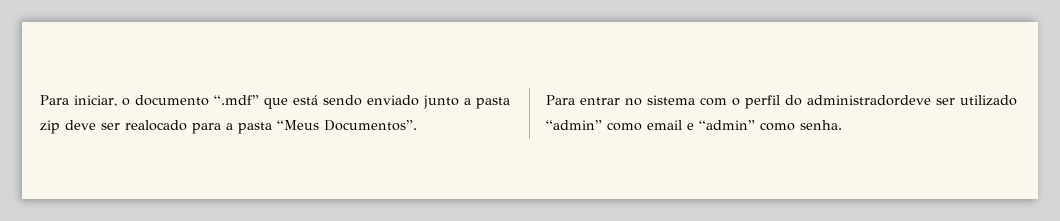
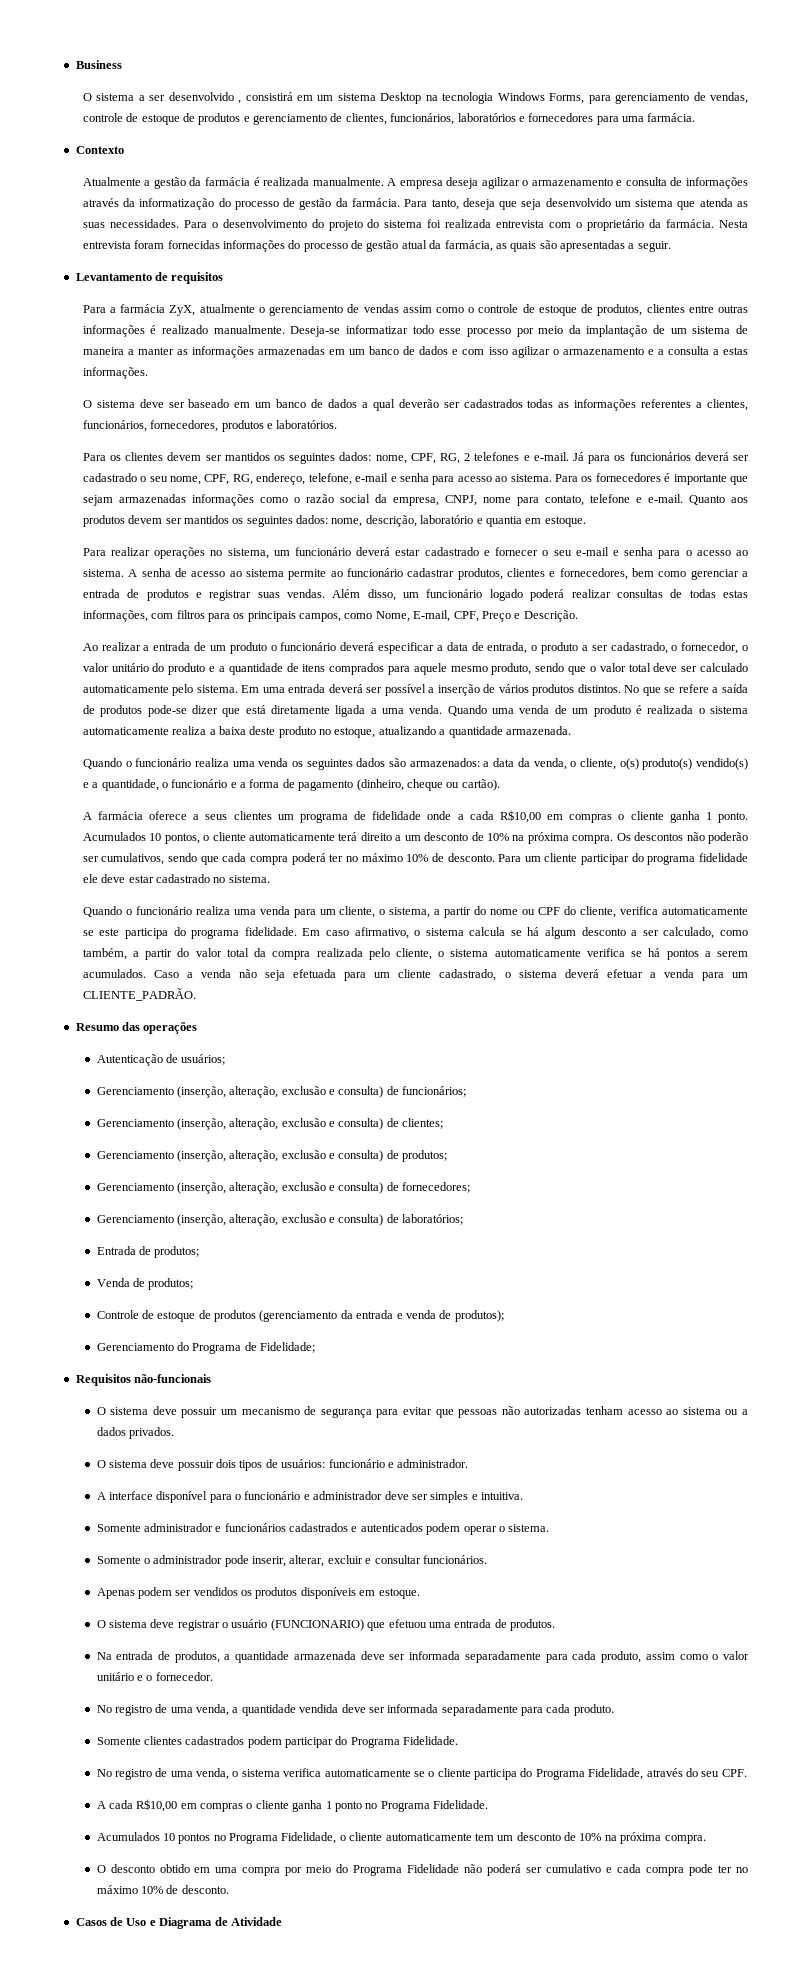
[40,95,510,109] [40,120,417,134] [546,95,1017,109] [546,120,842,131] Para iniciar, o documento “.mdf” que está sendo enviado junto a pasta zip deve ser realocado para a pasta “Meus Documentos”. // Para entrar no sistema com o perfil do administradordeve ser utilizado “admin” como email e “admin” como senha. -> [75,60,122,69] [82,92,749,104] [82,113,696,125] [75,146,124,154] [82,177,748,189] [82,198,748,210] [82,219,748,231] [82,240,671,252] [75,272,224,284] [82,304,749,316] [82,325,749,337] [82,346,748,358] [82,367,148,379] [82,399,748,411] [82,420,338,432] [82,452,750,464] [82,473,748,485] [82,494,748,506] [82,515,586,527] [82,547,748,559] [82,568,749,580] [82,589,748,601] [82,610,578,622] [82,642,748,654] [82,663,749,675] [82,684,749,696] [82,705,749,717] [82,726,571,738] [82,758,749,770] [82,779,500,791] [82,810,748,823] [82,832,749,844] [82,853,749,865] [82,874,270,883] [82,906,748,918] [82,927,748,939] [82,948,749,960] [82,969,748,981] [82,988,196,1001] [75,1022,198,1034] [96,1054,226,1066] [96,1086,467,1098] [96,1118,444,1130] [96,1150,448,1162] [96,1182,471,1194] [96,1214,464,1226] [96,1246,200,1258] [96,1278,194,1290] [96,1310,504,1322] [96,1342,316,1354] [75,1374,212,1386] [96,1406,749,1418] [96,1427,174,1439] [96,1459,469,1471] [96,1491,524,1503] [96,1523,550,1535] [96,1555,487,1567] [96,1587,420,1599] [96,1619,556,1631] [96,1651,749,1663] [96,1672,213,1681] [96,1704,614,1716] [96,1736,459,1748] [96,1768,747,1780] [96,1799,489,1812] [96,1832,706,1844] [96,1864,748,1876] [96,1885,229,1894] [75,1917,282,1929] Business // O sistema a ser desenvolvido , consistirá em um sistema Desktop na tecnologia Windows Forms, para gerenciamento de vendas, controle de estoque de produtos e gerenciamento de clientes, funcionários, laboratórios e fornecedores para uma farmácia. // Contexto // Atualmente a gestão da farmácia é realizada manualmente. A empresa deseja agilizar o armazenamento e consulta de informações através da informatização do processo de gestão da farmácia. Para tanto, deseja que seja desenvolvido um sistema que atenda as suas necessidades. Para o desenvolvimento do projeto do sistema foi realizada entrevista com o proprietário da farmácia. Nesta entrevista foram fornecidas informações do processo de gestão atual da farmácia, as quais são apresentadas a seguir. // Levantamento de requisitos // Para a farmácia ZyX, atualmente o gerenciamento de vendas assim como o controle de estoque de produtos, clientes entre outras informações é realizado manualmente. Deseja-se informatizar todo esse processo por meio da implantação de um sistema de maneira a manter as informações armazenadas em um banco de dados e com isso agilizar o armazenamento e a consulta a estas informações. // O sistema deve ser baseado em um banco de dados a qual deverão ser cadastrados todas as informações referentes a clientes, funcionários, fornecedores, produtos e laboratórios. // Para os clientes devem ser mantidos os seguintes dados: nome, CPF, RG, 2 telefones e e-mail. Já para os funcionários deverá ser cadastrado o seu nome, CPF, RG, endereço, telefone, e-mail e senha para acesso ao sistema. Para os fornecedores é importante que sejam armazenadas informações como o razão social da empresa, CNPJ, nome para contato, telefone e e-mail. Quanto aos produtos devem ser mantidos os seguintes dados: nome, descrição, laboratório e quantia em estoque. // Para realizar operações no sistema, um funcionário deverá estar cadastrado e fornecer o seu e-mail e senha para o acesso ao sistema. A senha de acesso ao sistema permite ao funcionário cadastrar produtos, clientes e fornecedores, bem como gerenciar a entrada de produtos e registrar suas vendas. Além disso, um funcionário logado poderá realizar consultas de todas estas informações, com filtros para os principais campos, como Nome, E-mail, CPF, Preço e Descrição. // Ao realizar a entrada de um produto o funcionário deverá especificar a data de entrada, o produto a ser cadastrado, o fornecedor, o valor unitário do produto e a quantidade de itens comprados para aquele mesmo produto, sendo que o valor total deve ser calculado automaticamente pelo sistema. Em uma entrada deverá ser possível a inserção de vários produtos distintos. No que se refere a saída de produtos pode-se dizer que está diretamente ligada a uma venda. Quando uma venda de um produto é realizada o sistema automaticamente realiza a baixa deste produto no estoque, atualizando a quantidade armazenada. // Quando o funcionário realiza uma venda os seguintes dados são armazenados: a data da venda, o cliente, o(s) produto(s) vendido(s) e a quantidade, o funcionário e a forma de pagamento (dinheiro, cheque ou cartão). // A farmácia oferece a seus clientes um programa de fidelidade onde a cada R$10,00 em compras o cliente ganha 1 ponto. Acumulados 10 pontos, o cliente automaticamente terá direito a um desconto de 10% na próxima compra. Os descontos não poderão ser cumulativos, sendo que cada compra poderá ter no máximo 10% de desconto. Para um cliente participar do programa fidelidade ele deve estar cadastrado no sistema. // Quando o funcionário realiza uma venda para um cliente, o sistema, a partir do nome ou CPF do cliente, verifica automaticamente se este participa do programa fidelidade. Em caso afirmativo, o sistema calcula se há algum desconto a ser calculado, como também, a partir do valor total da compra realizada pelo cliente, o sistema automaticamente verifica se há pontos a serem acumulados. Caso a venda não seja efetuada para um cliente cadastrado, o sistema deverá efetuar a venda para um CLIENTE_PADRÃO. // Resumo das operações // Autenticação de usuários; // Gerenciamento (inserção, alteração, exclusão e consulta) de funcionários; // Gerenciamento (inserção, alteração, exclusão e consulta) de clientes; // Gerenciamento (inserção, alteração, exclusão e consulta) de produtos; // Gerenciamento (inserção, alteração, exclusão e consulta) de fornecedores; // Gerenciamento (inserção, alteração, exclusão e consulta) de laboratórios; // Entrada de produtos; // Venda de produtos; // Controle de estoque de produtos (gerenciamento da entrada e venda de produtos); // Gerenciamento do Programa de Fidelidade; // Requisitos não-funcionais // O sistema deve possuir um mecanismo de segurança para evitar que pessoas não autorizadas tenham acesso ao sistema ou a dados privados. // O sistema deve possuir dois tipos de usuários: funcionário e administrador. // A interface disponível para o funcionário e administrador deve ser simples e intuitiva. // Somente administrador e funcionários cadastrados e autenticados podem operar o sistema. // Somente o administrador pode inserir, alterar, excluir e consultar funcionários. // Apenas podem ser vendidos os produtos disponíveis em estoque. // O sistema deve registrar o usuário (FUNCIONARIO) que efetuou uma entrada de produtos. // Na entrada de produtos, a quantidade armazenada deve ser informada separadamente para cada produto, assim como o valor unitário e o fornecedor. // No registro de uma venda, a quantidade vendida deve ser informada separadamente para cada produto. // Somente clientes cadastrados podem participar do Programa Fidelidade. // No registro de uma venda, o sistema verifica automaticamente se o cliente participa do Programa Fidelidade, através do seu CPF. // A cada R$10,00 em compras o cliente ganha 1 ponto no Programa Fidelidade. // Acumulados 10 pontos no Programa Fidelidade, o cliente automaticamente tem um desconto de 10% na próxima compra. // O desconto obtido em uma compra por meio do Programa Fidelidade não poderá ser cumulativo e cada compra pode ter no máximo 10% de desconto. // Casos de Uso e Diagrama de Atividade

